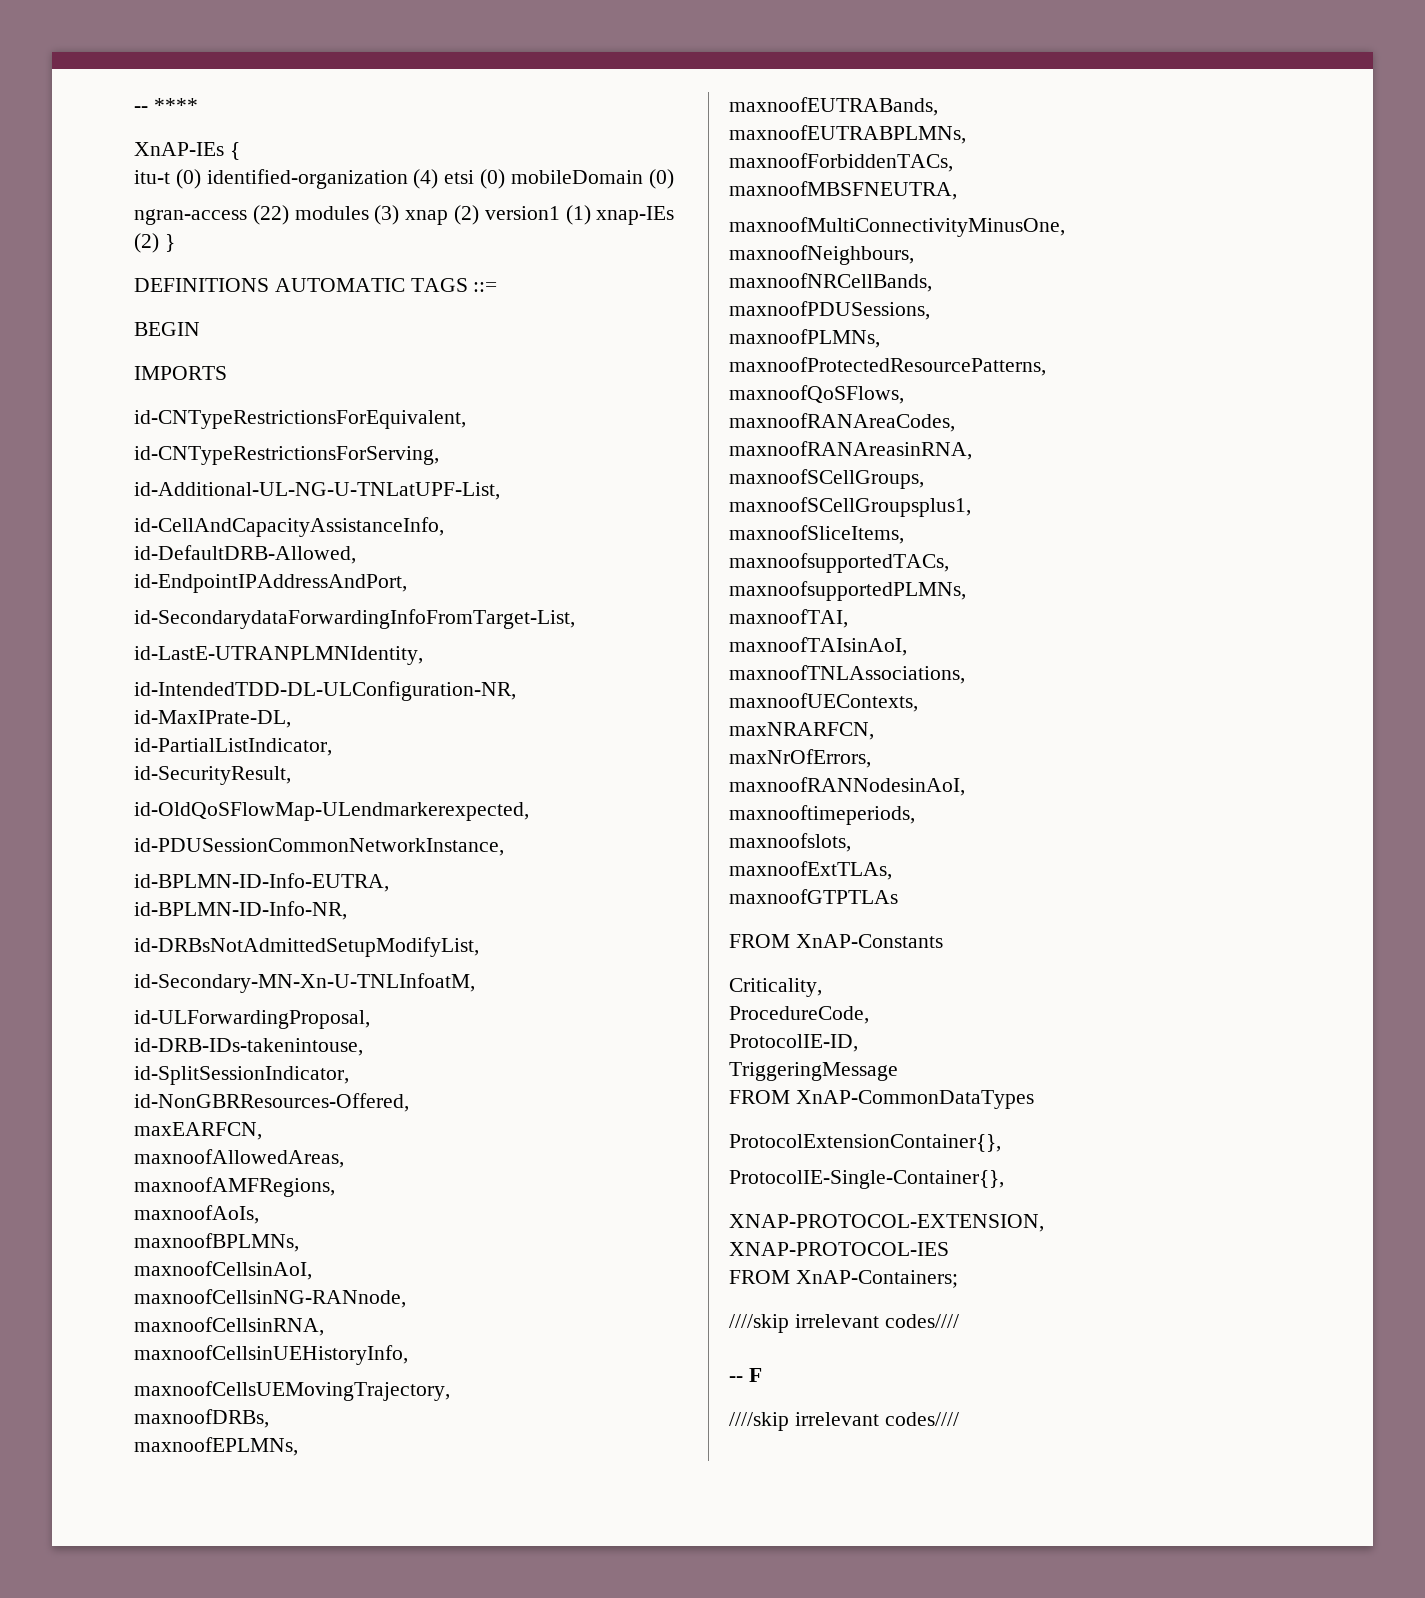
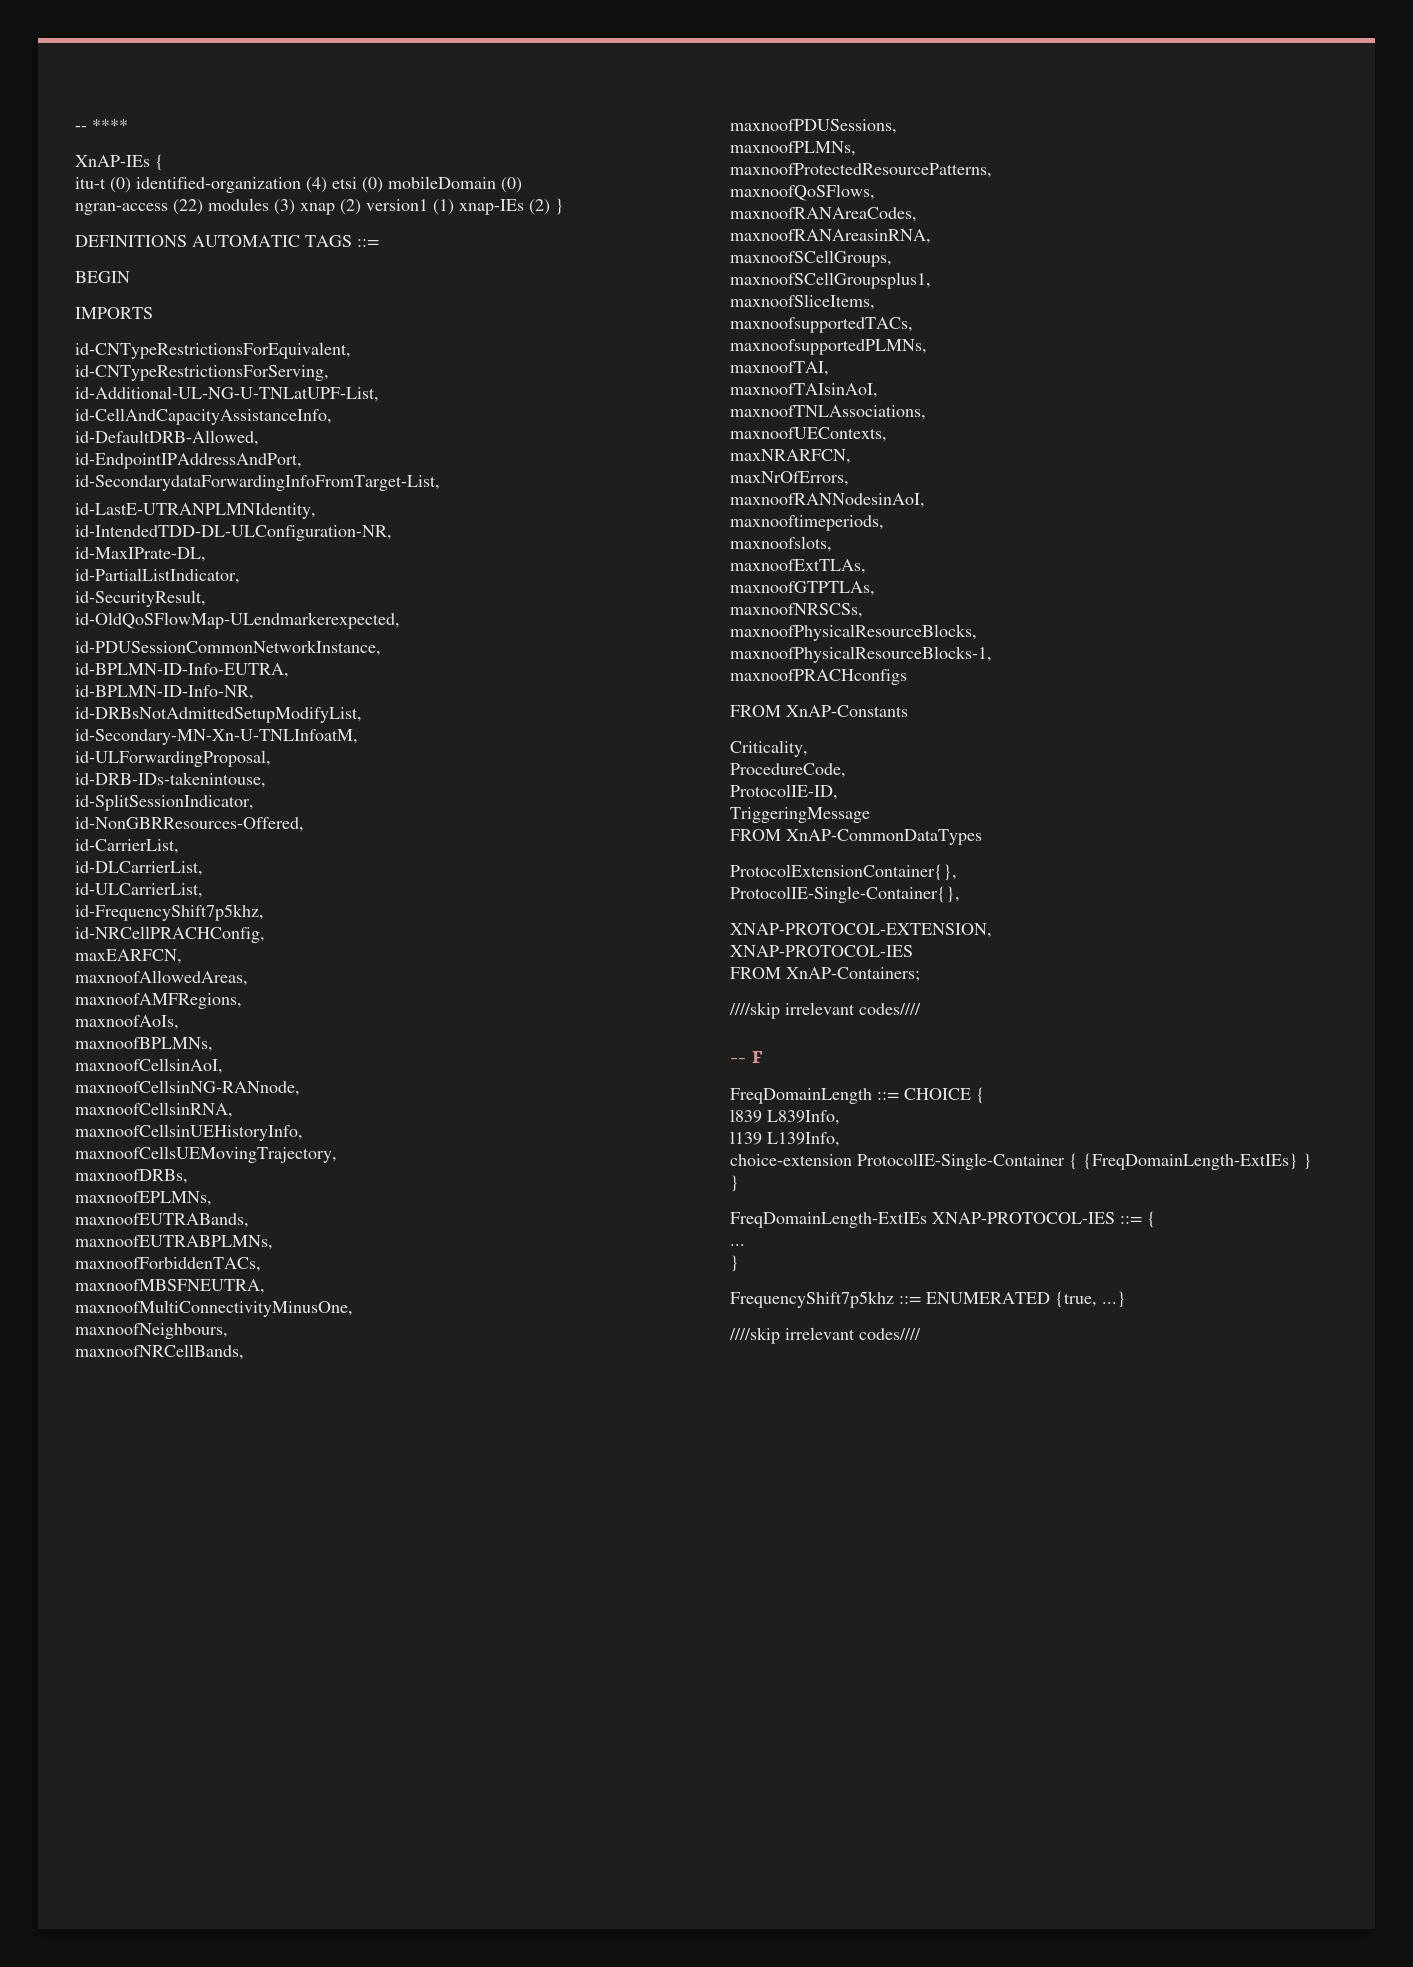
(409, 1102) none -> [75,839,179,854] [75,861,203,876] [75,883,203,898] [75,904,264,921] [75,926,265,943] // id-CarrierList, // id-DLCarrierList, // id-ULCarrierList, // id-FrequencyShift7p5khz, // id-NRCellPRACHConfig,
[729,889,898,904] maxnoofGTPTLAs -> [730,581,875,596] [730,603,863,618] [730,624,977,641] [730,646,992,663] [730,669,907,685] maxnoofGTPTLAs, // maxnoofNRSCSs, // maxnoofPhysicalResourceBlocks, // maxnoofPhysicalResourceBlocks-1, // maxnoofPRACHconfigs
(762, 1375) none -> [730,1087,985,1104] [730,1109,840,1125] [730,1131,840,1147] [730,1153,1312,1170] [730,1175,739,1192] [730,1211,1156,1228] [730,1244,745,1246] [730,1255,739,1272] [730,1291,1126,1308] // FreqDomainLength ::= CHOICE { // l839 L839Info, // l139 L139Info, // choice-extension ProtocolIE-Single-Container { {FreqDomainLength-ExtIEs} } // } // FreqDomainLength-ExtIEs XNAP-PROTOCOL-IES ::= { // ... // } // FrequencyShift7p5khz ::= ENUMERATED {true, ...}

